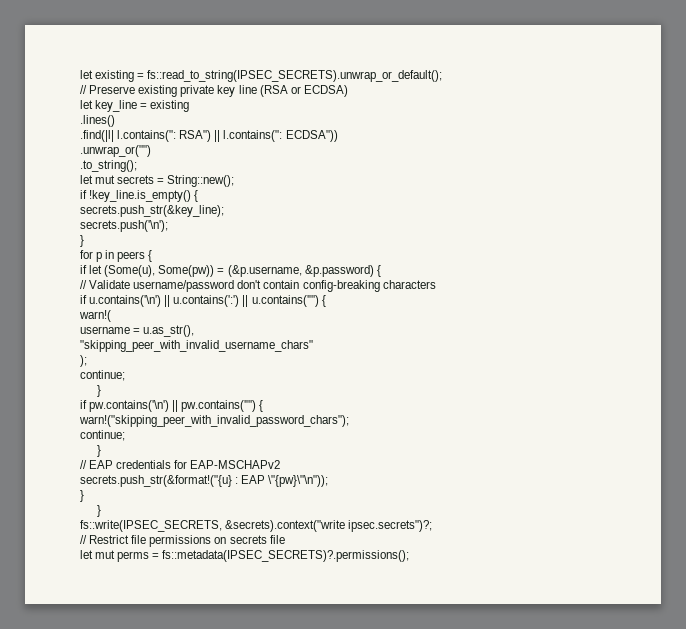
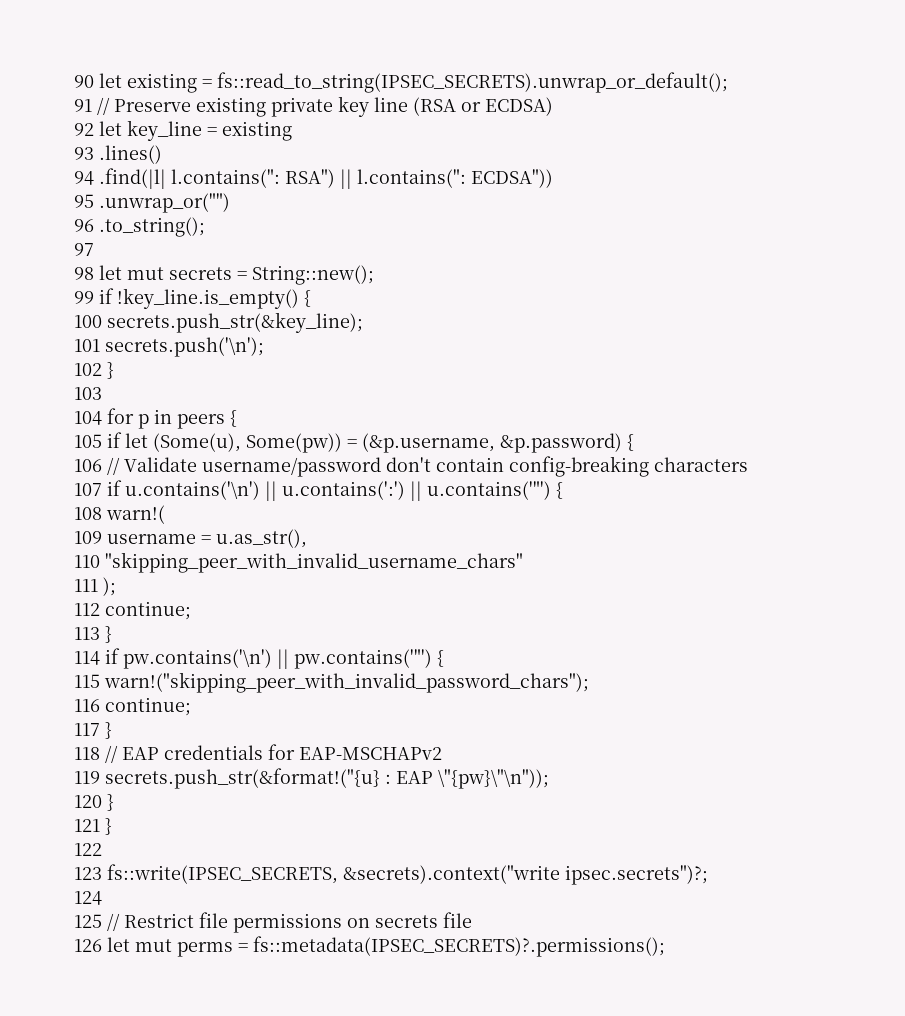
(80, 74) none -> [74,75,94,88] 90
(443, 76) none -> [74,99,92,112] 91
(348, 91) none -> [74,123,94,136] 92
(190, 106) none -> [74,147,94,160] 93
(115, 121) none -> [74,171,94,185] 94
(338, 136) none -> [74,194,94,208] 95
(151, 151) none -> [74,219,94,232] 96
(137, 166) none -> [74,243,94,256] [74,267,94,280] 97 // 98
(235, 181) none -> [74,291,94,304] 99
(199, 196) none -> [74,315,102,328] 100
(224, 211) none -> [74,339,100,352] 101
[80,235,84,247] } // -> [74,362,114,379] [74,387,102,400] [74,411,102,425] 102 } // 103 // 104
(153, 256) none -> [74,434,102,448] 105
(381, 271) none -> [74,459,102,472] 106
(436, 284) none -> [74,483,102,496] 107
(326, 301) none -> [74,507,102,520] 108
(111, 316) none -> [74,531,102,544] 109
(195, 331) none -> [74,555,100,568] 110
(313, 346) none -> [74,579,98,592] 111
[80,370,125,381] [96,385,101,397] continue; // } // -> [74,601,191,620] [74,626,112,643] [74,651,100,665] 112 continue; // 113 } // 114
(264, 406) none -> [74,674,100,688] 115
[80,430,125,441] [96,445,101,457] continue; // } // -> [74,697,191,716] [74,722,112,739] [74,747,100,760] 116 continue; // 117 } // 118
(281, 464) none -> [74,771,100,784] 119
[80,490,84,502] [96,505,101,517] } // } // -> [74,794,114,811] [74,818,112,835] [74,843,102,856] [74,867,102,880] 120 } // 121 } // 122 // 123
(433, 526) none -> [74,891,102,905] [74,914,102,928] 124 // 125
(285, 539) none -> [74,939,102,952] 126

